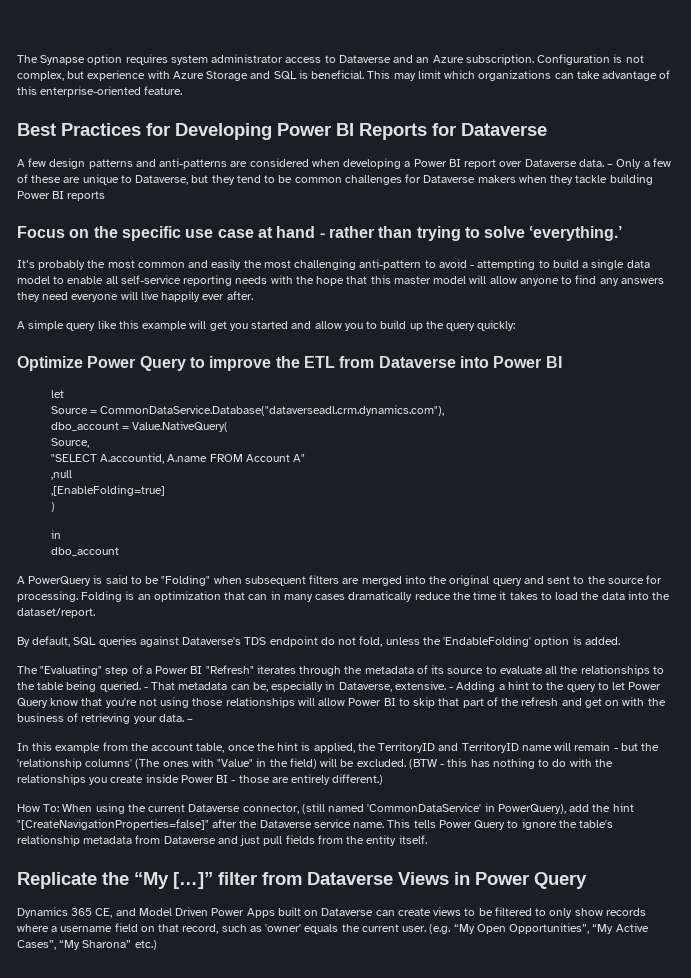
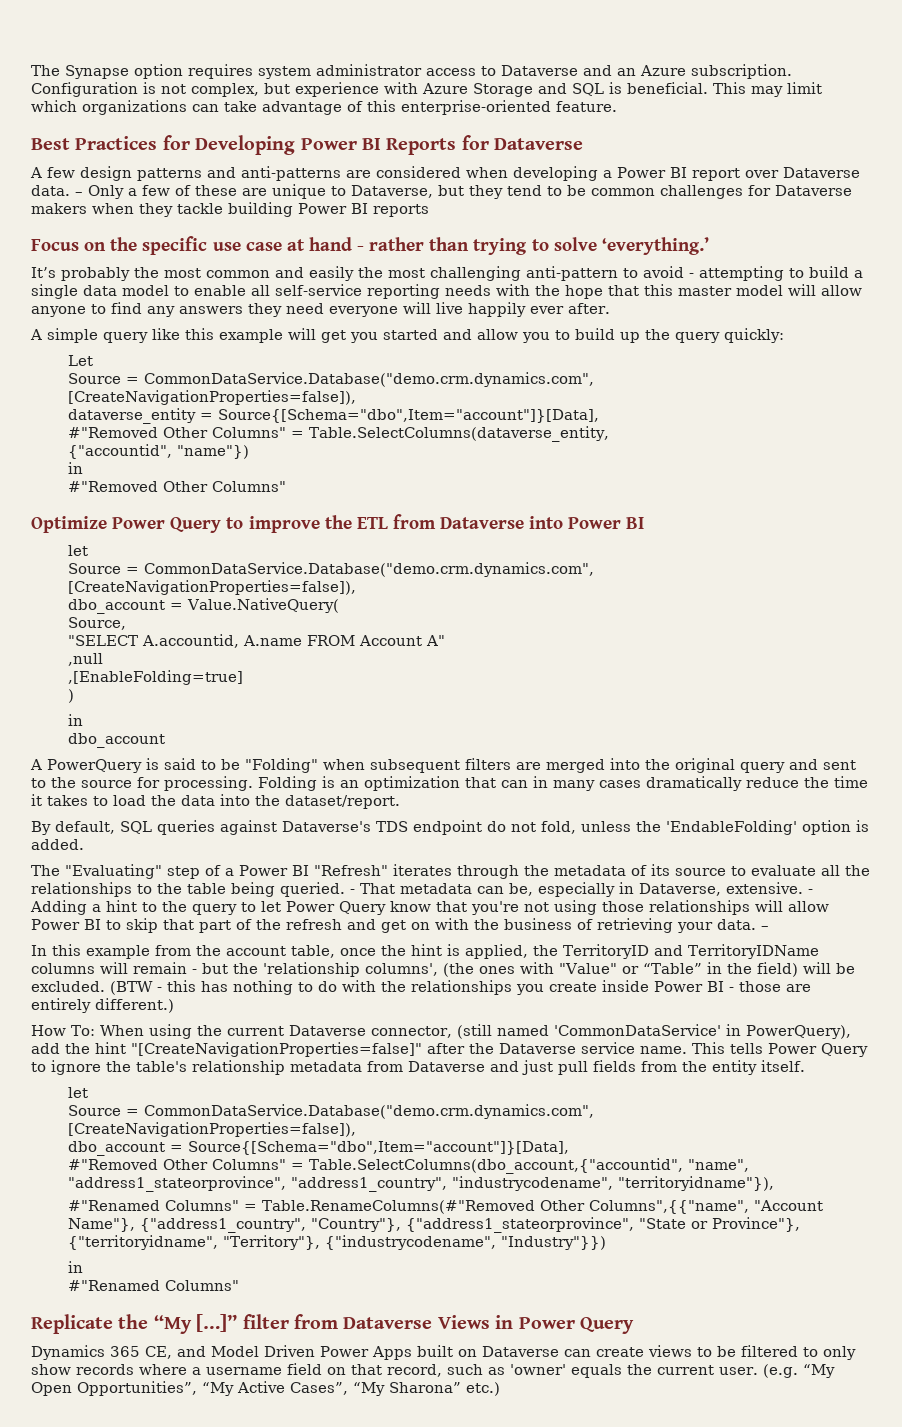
(516, 325) none -> [67,355,93,366] [67,372,594,387] [67,390,356,405] [67,408,599,424] [67,426,609,442] [67,444,249,459] [67,462,83,474] [67,481,286,492] // Let // Source = CommonDataService.Database("demo.crm.dynamics.com", [CreateNavigationProperties=false]), // dataverse_entity = Source{[Schema="dbo",Item="account"]}[Data], // #"Removed Other Columns" = Table.SelectColumns(dataverse_entity, // {"accountid", "name"}) // in // #"Removed Other Columns"
[100,405,445,416] CommonDataService.Database("dataverseadl.crm.dynamics.com"), -> [143,562,594,577] [67,580,356,595] CommonDataService.Database("demo.crm.dynamics.com", [CreateNavigationProperties=false]),
[461,742,552,753] TerritoryID name -> [687,944,819,959] [31,963,95,974] TerritoryIDName columns
[85,759,161,769] columns' (The -> [365,963,474,977] columns', (the
(254, 763) none -> [621,963,702,974] or “Table”
(427, 839) none -> [67,1087,88,1098] [67,1104,594,1119] [67,1122,356,1137] [67,1141,569,1156] [67,1158,749,1174] [67,1176,774,1192] [67,1200,823,1214] [67,1217,800,1233] [67,1235,606,1250] [67,1261,83,1273] [67,1280,239,1291] // let // Source = CommonDataService.Database("demo.crm.dynamics.com", [CreateNavigationProperties=false]), // dbo_account = Source{[Schema="dbo",Item="account"]}[Data], // #"Removed Other Columns" = Table.SelectColumns(dbo_account,{"accountid", "name", "address1_stateorprovince", "address1_country", "industrycodename", "territoryidname"}), // #"Renamed Columns" = Table.RenameColumns(#"Removed Other Columns",{{"name", "Account Name"}, {"address1_country", "Country"}, {"address1_stateorprovince", "State or Province"}, {"territoryidname", "Territory"}, {"industrycodename", "Industry"}}) // in // #"Renamed Columns"

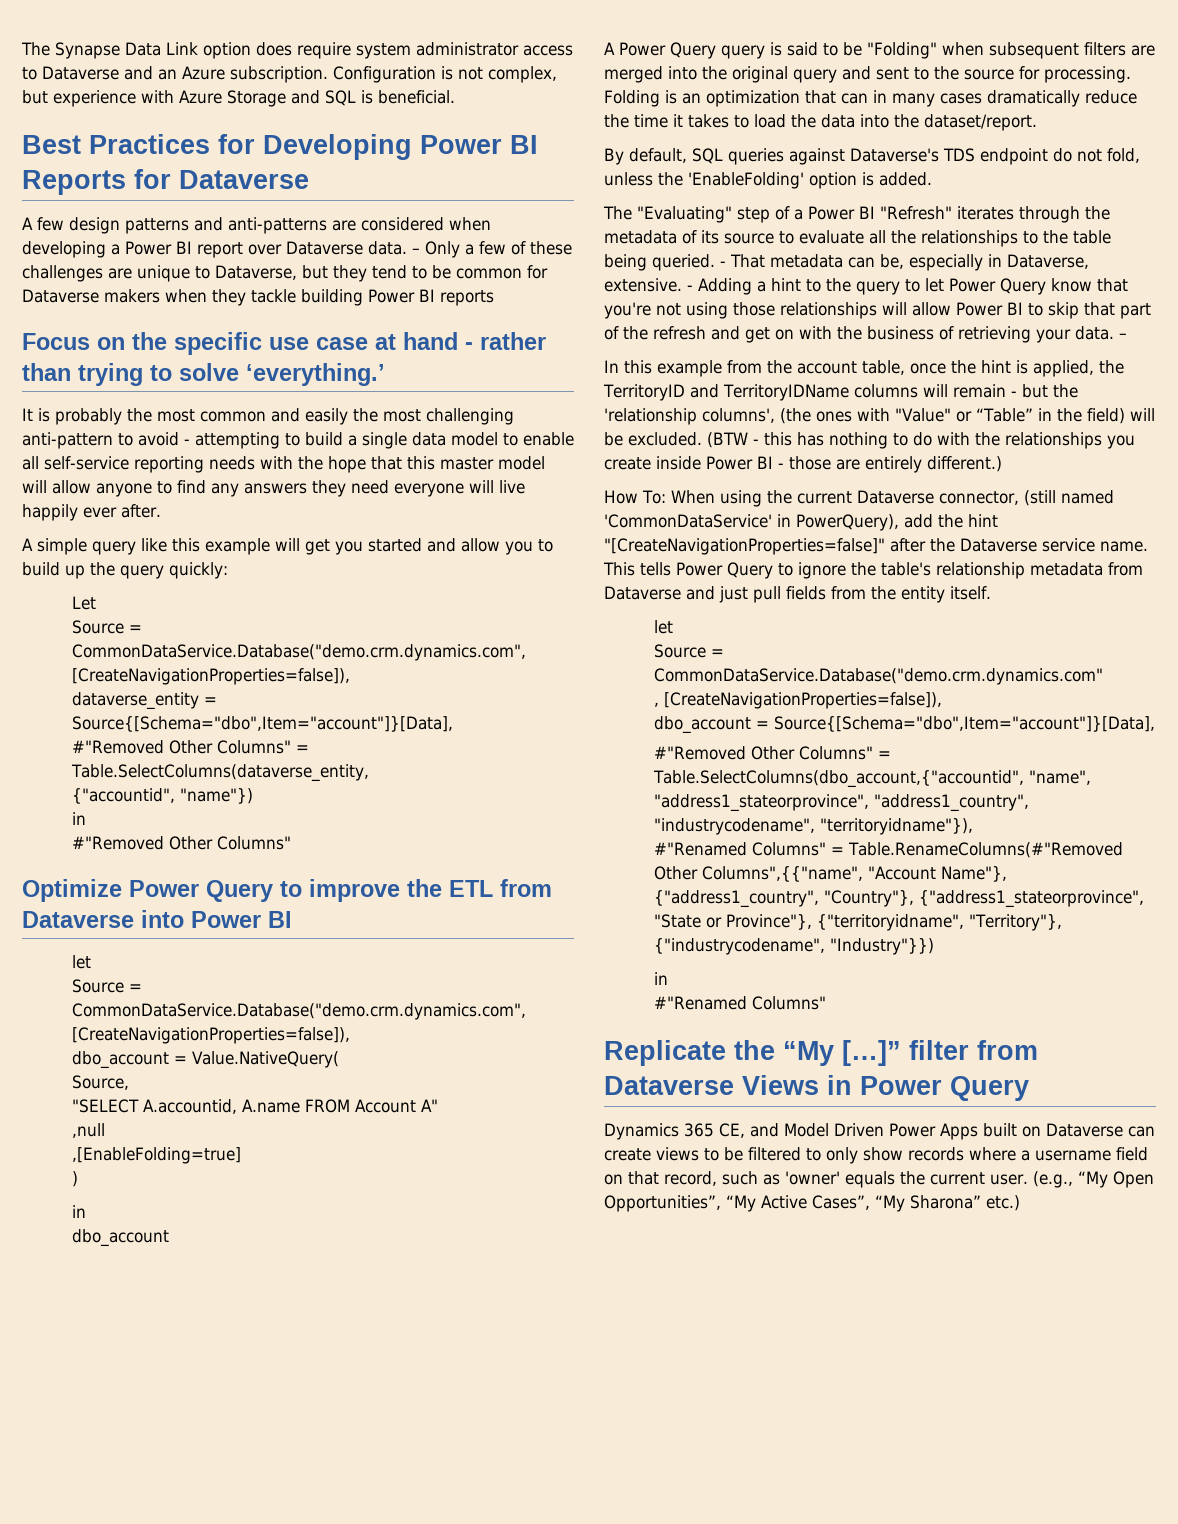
[134,64,253,79] option requires -> [125,42,351,59] Data Link option does require
[713,82,822,97] [31,100,617,115] This may limit which organizations can take advantage of this enterprise-oriented feature. -> (455, 97) none
(237, 190) none -> [22,265,103,282] challenges
[660,185,743,199] challenges -> (522, 273) none
[31,267,56,278] It’s -> [22,408,50,422] It is
[47,759,142,773] PowerQuery -> [619,42,765,59] Power Query query
[666,820,797,835] 'EndableFolding' -> [688,172,804,189] 'EnableFolding'
[143,1104,594,1119] CommonDataService.Database("demo.crm.dynamics.com", -> [654,668,1104,685] [654,702,660,707] CommonDataService.Database("demo.crm.dynamics.com" // ,
[762,1364,798,1378] (e.g. -> [1032,1171,1073,1188] (e.g.,

